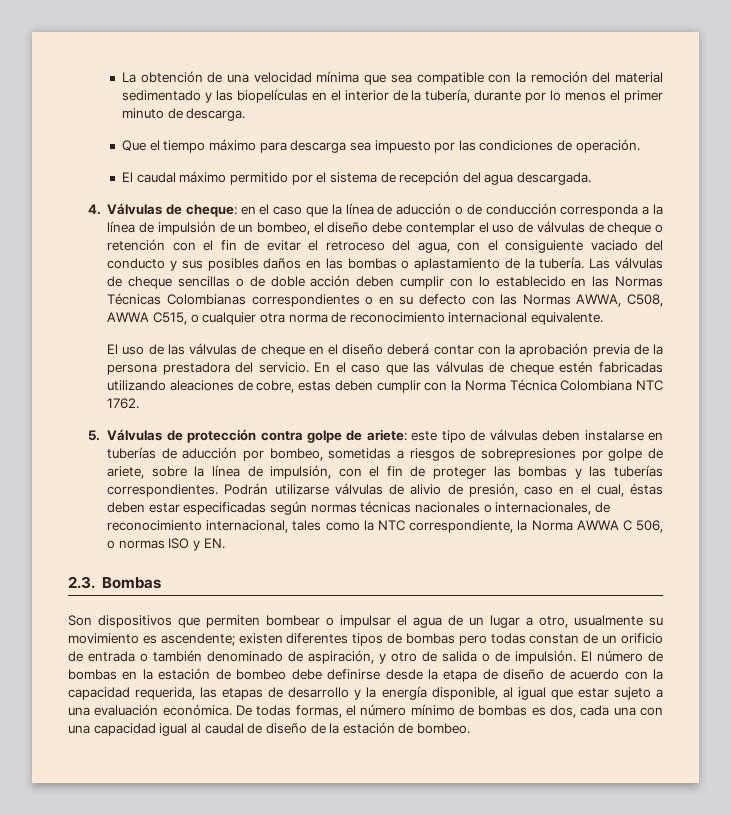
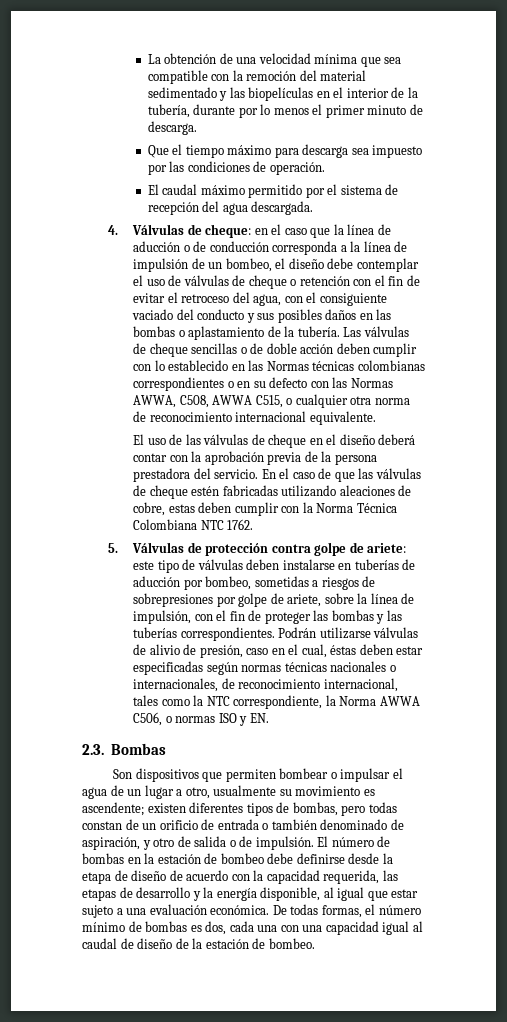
[107,293,246,305] Técnicas Colombianas -> [312,360,425,371] técnicas colombianas
(381, 368) none -> [318,468,332,479] de
[622,520,663,533] C 506, -> [133,712,163,726] C506,
[405,633,455,644] bombas -> [292,802,338,816] bombas,

